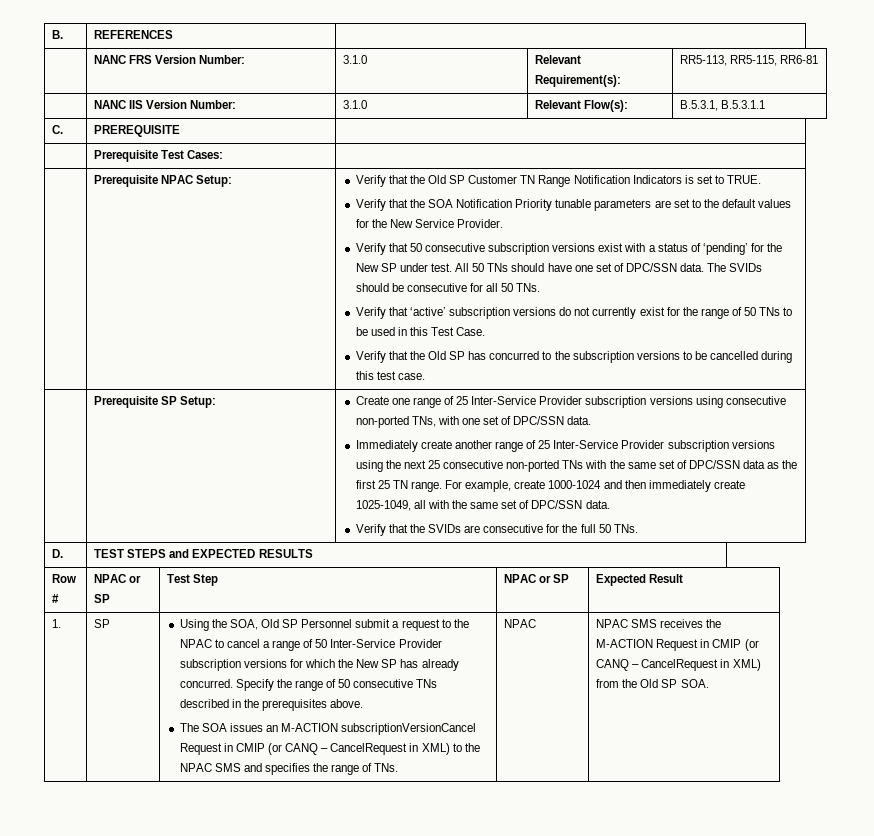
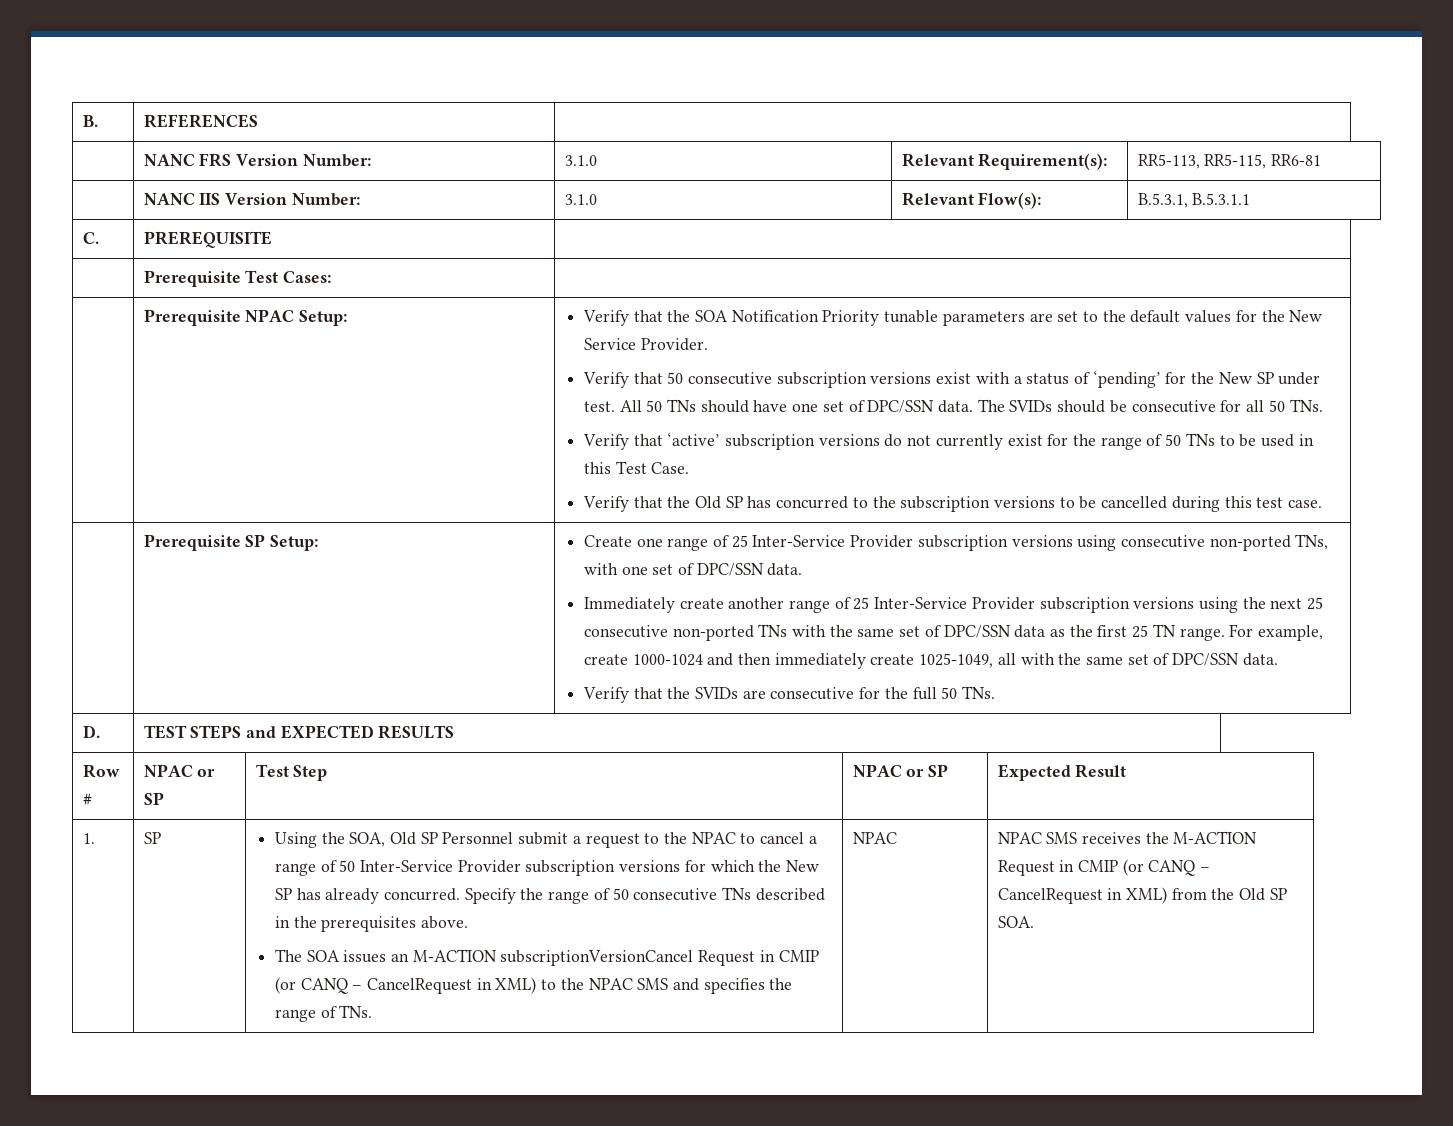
[428,175,762,187] [355,199,425,211] Old SP Customer TN Range Notification Indicators is set to TRUE. // Verify that the -> (691, 316) none

